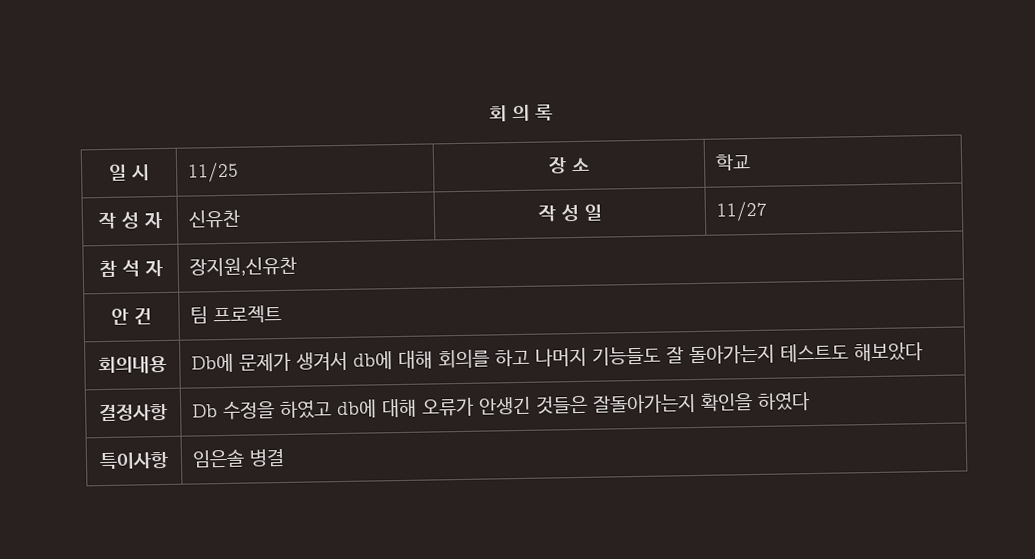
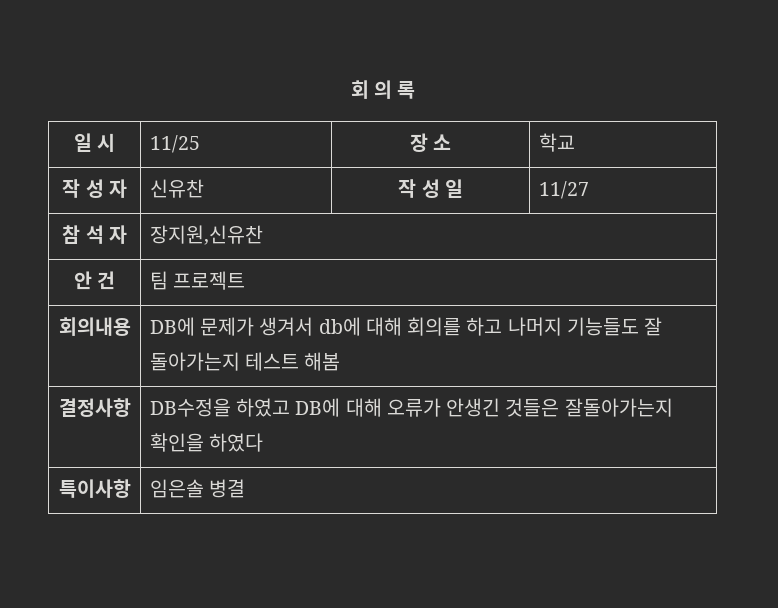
[190,353,234,373] Db에 -> [149,317,195,336] DB에
[779,342,923,363] 테스트도 해보았다 -> [245,352,341,371] 테스트 해봄
[191,399,377,421] Db 수정을 하였고 db에 -> [149,398,341,417] DB수정을 하였고 DB에

